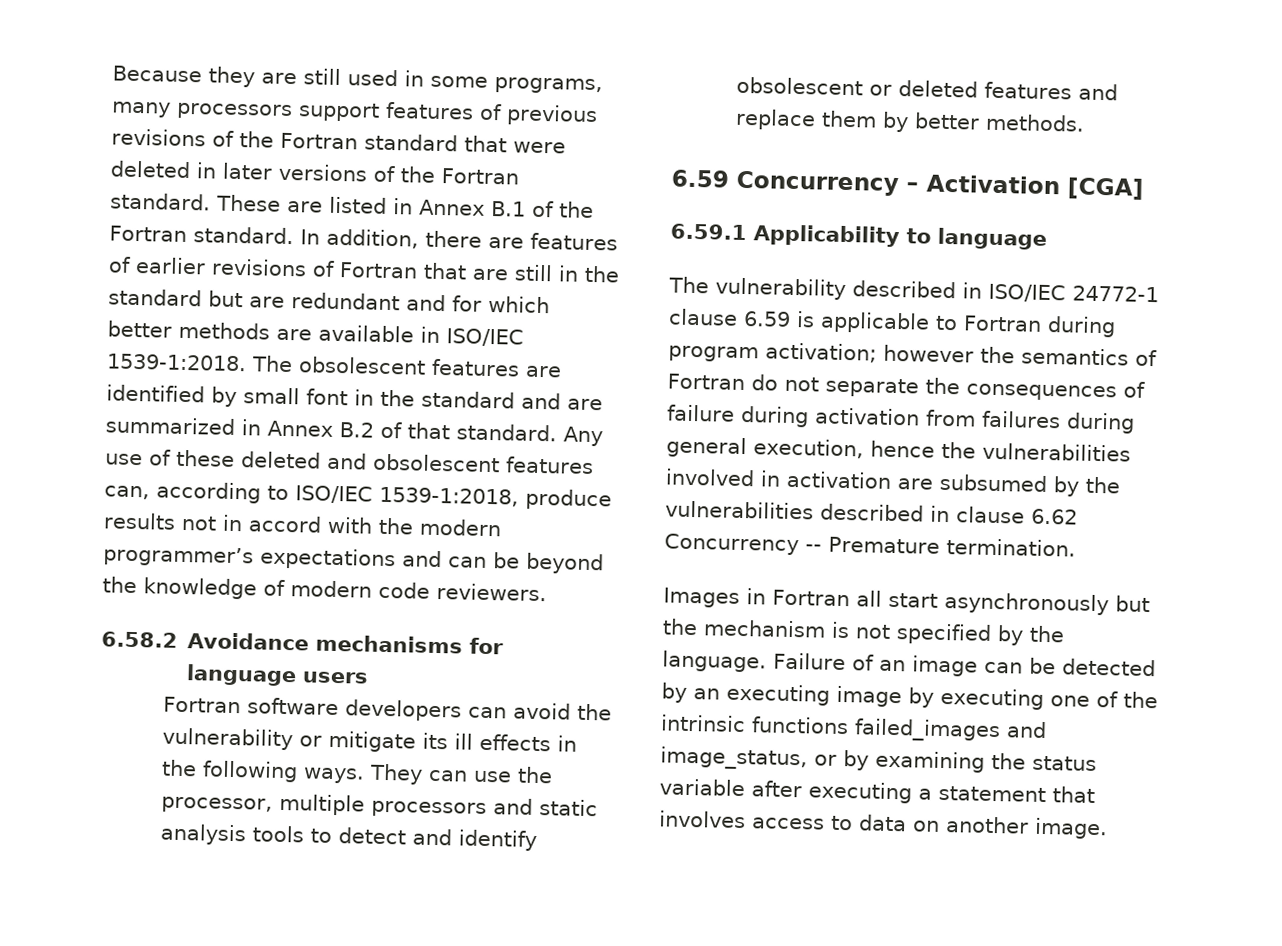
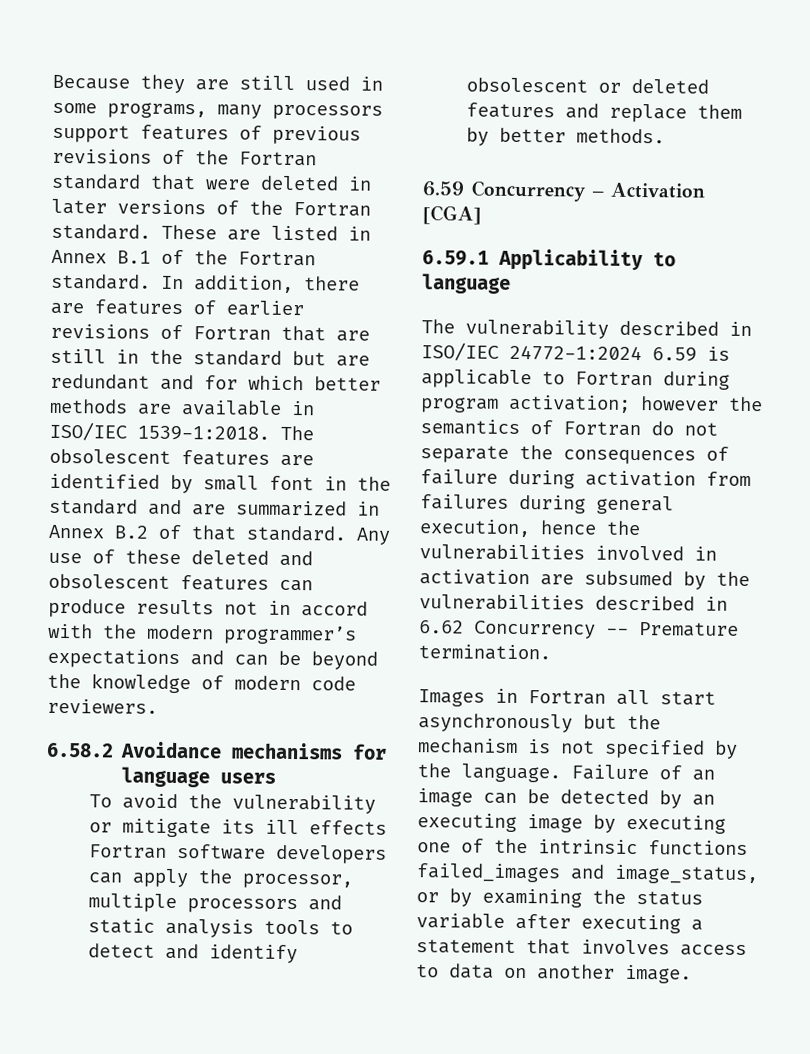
[104,481,519,507] can, according to ISO/IEC 1539-1:2018, -> [279,579,313,592] can
[162,696,507,722] Fortran software developers can -> [89,794,113,808] To
[556,735,577,752] [160,759,512,785] in the following ways. They can use -> [89,844,388,864] [88,868,190,888] Fortran software developers can apply
[1072,285,1159,303] [668,308,738,326] 24772-1 clause -> [509,344,642,361] 24772-1:2024
[956,506,1025,524] clause -> (728, 603) none

